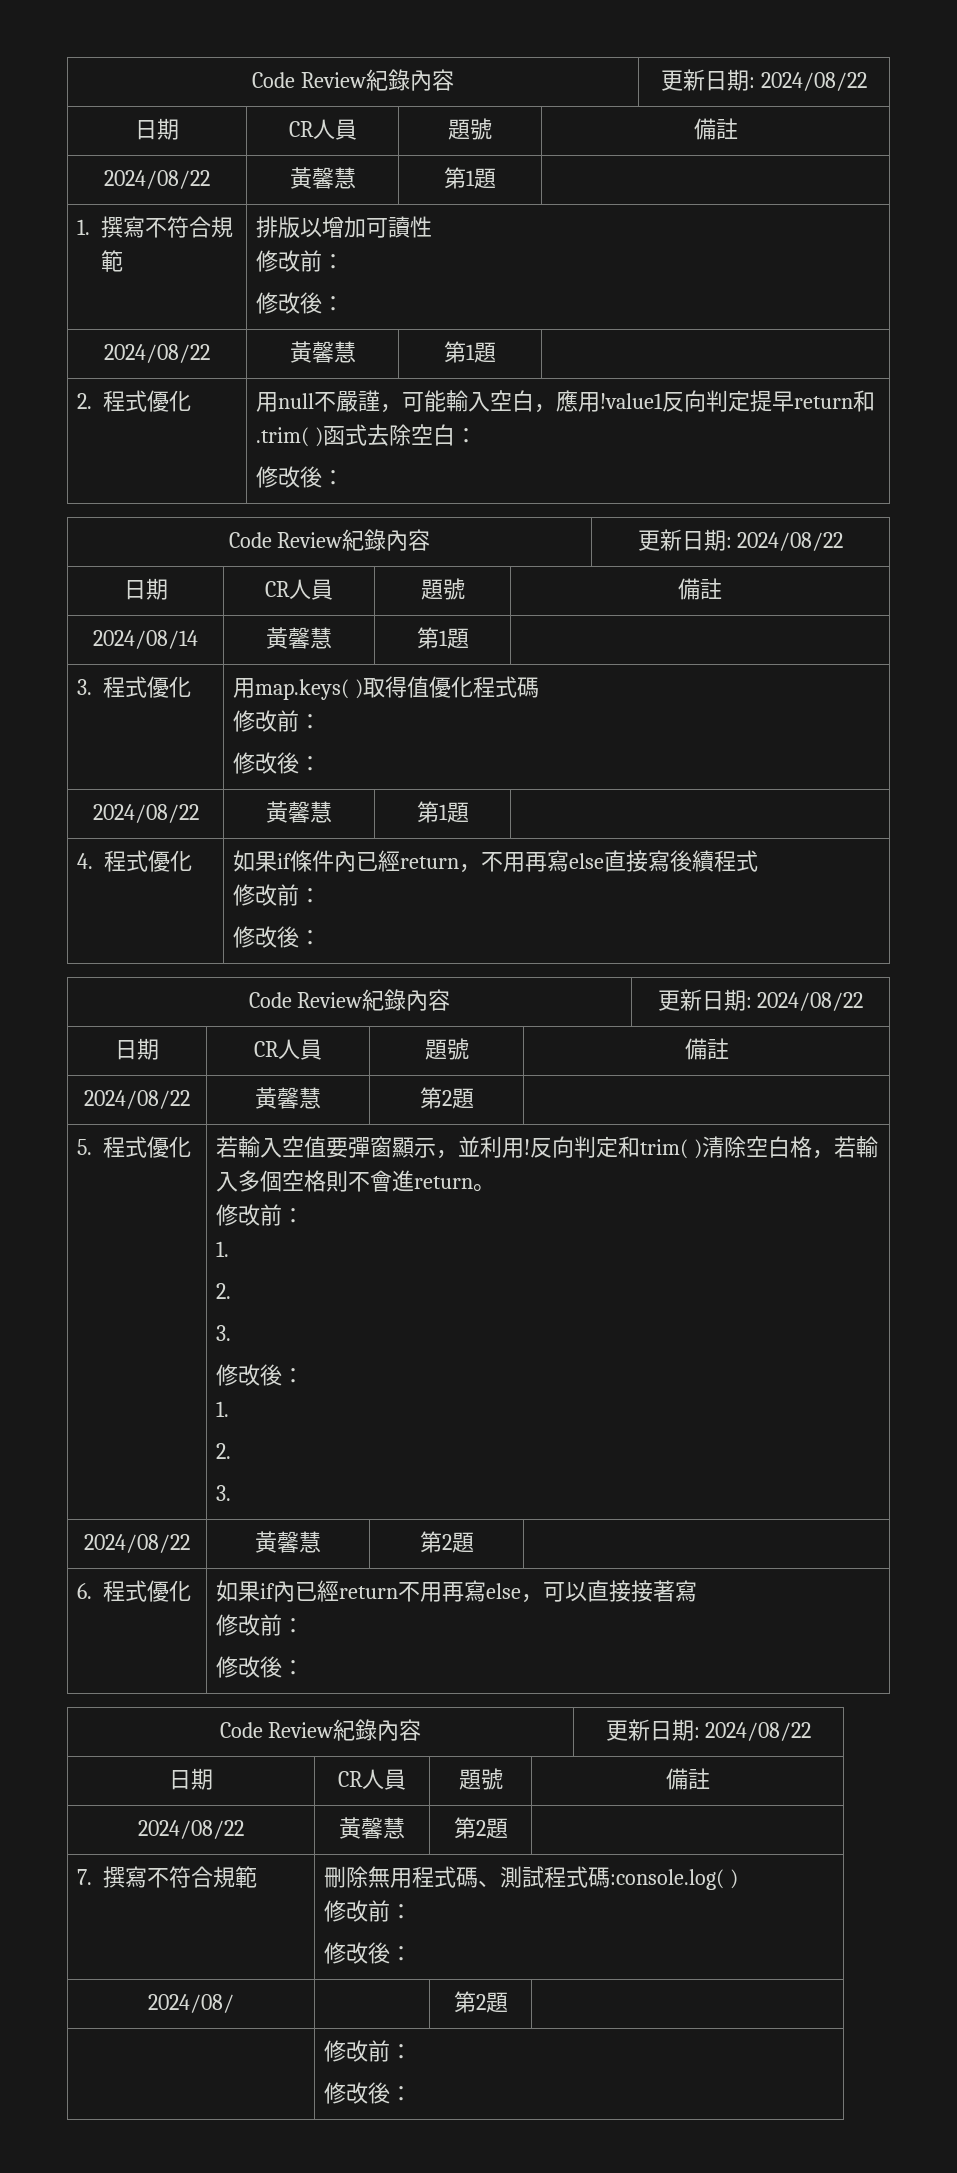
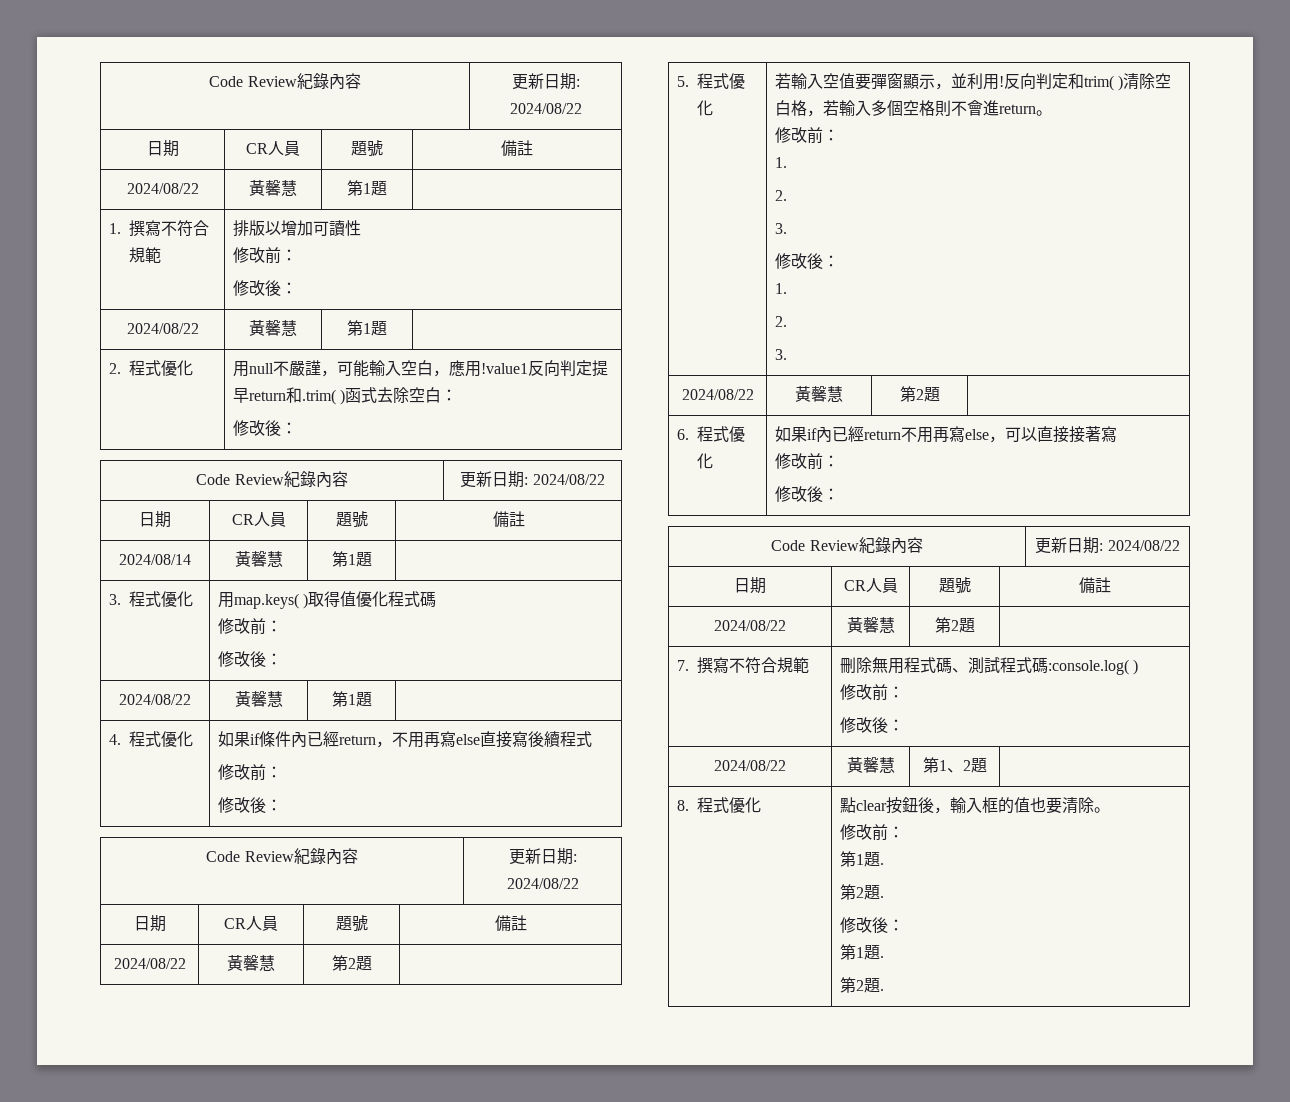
[148,1994,234,2013] [453,1991,508,2013] [324,2040,413,2062] [324,2082,413,2104] 2024/08/ | | 第2題 | // | 修改前： // 修改後： -> [714,760,786,771] [846,757,895,773] [922,757,987,773] [676,797,761,813] [839,797,1110,814] [839,824,904,841] [839,851,884,867] [839,884,884,900] [839,917,904,933] [839,944,884,960] [839,977,884,993] 2024/08/22 | 黃馨慧 | 第1、2題 | // 8.程式優化 | 點clear按鈕後，輸入框的值也要清除。 // 修改前： // 第1題. // 第2題. // 修改後： // 第1題. // 第2題.

